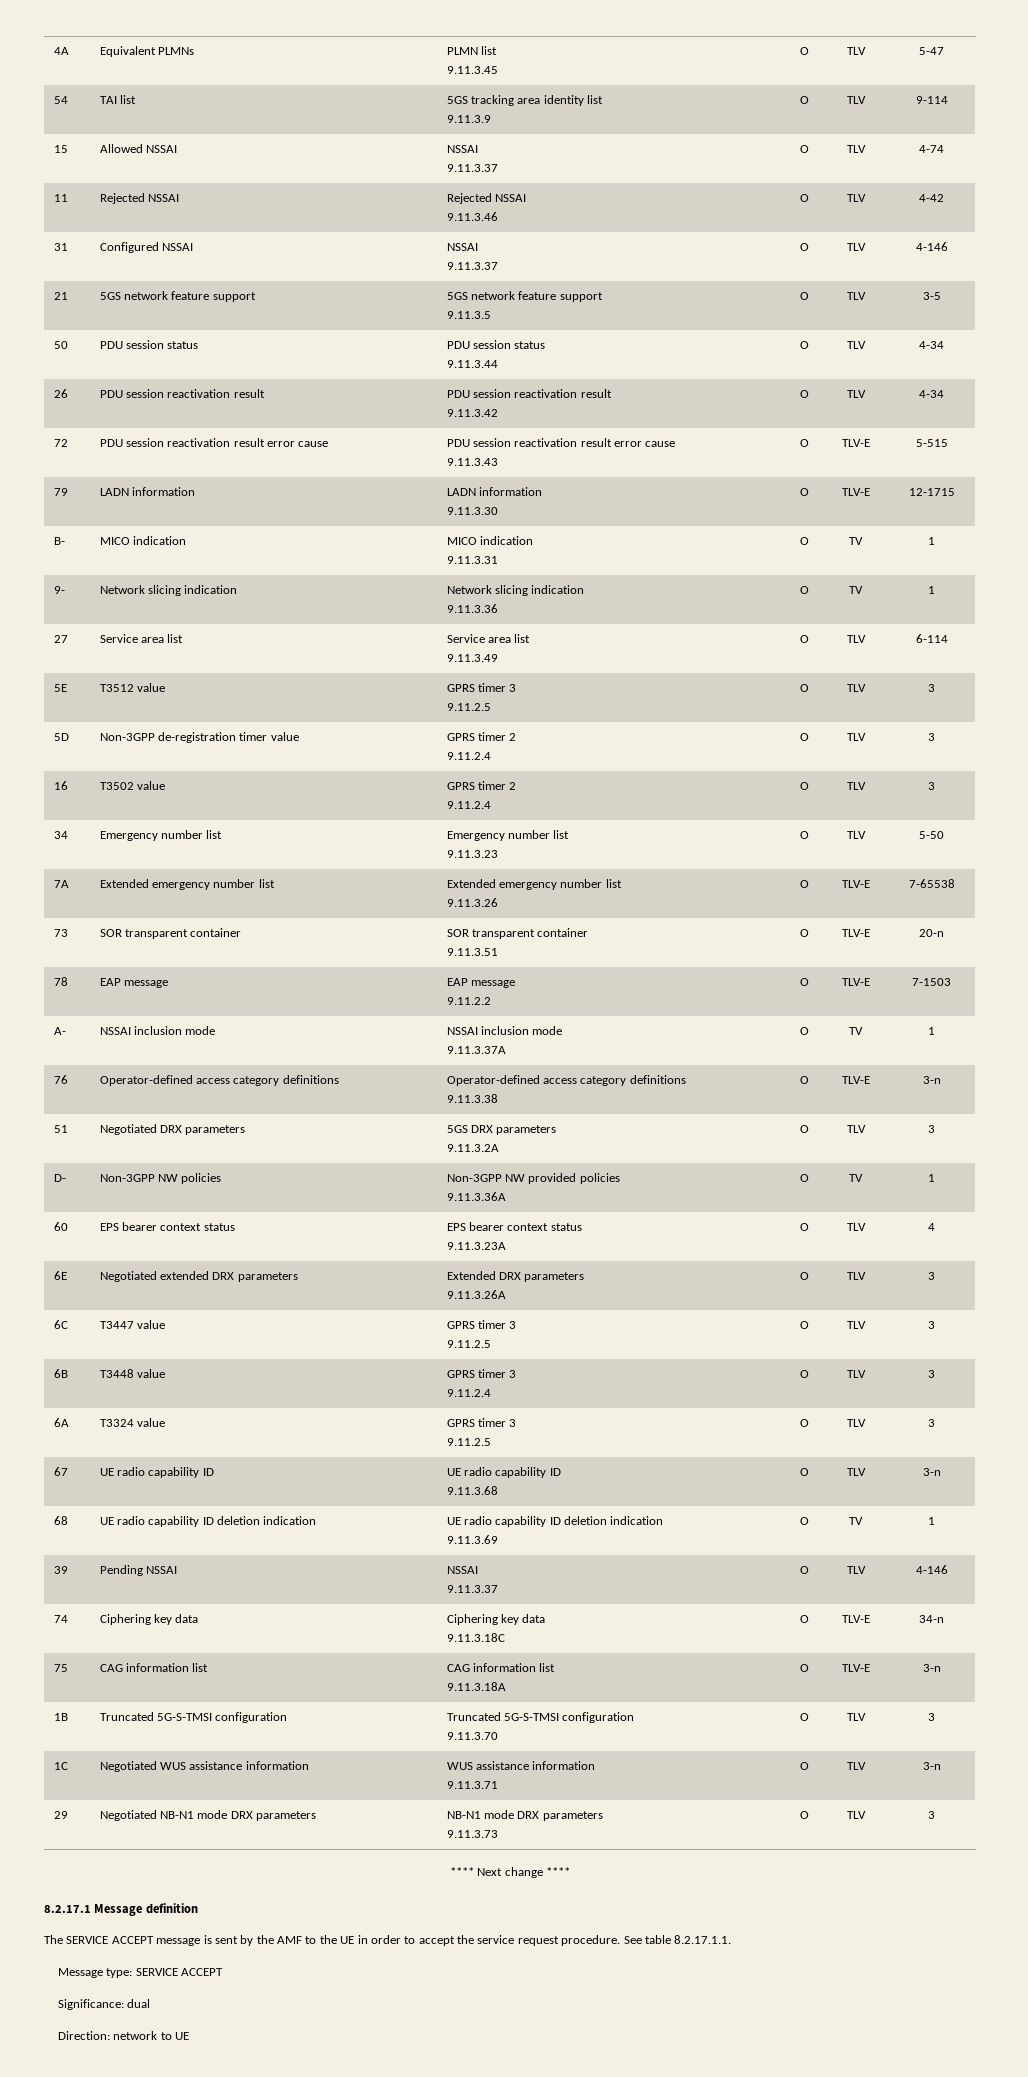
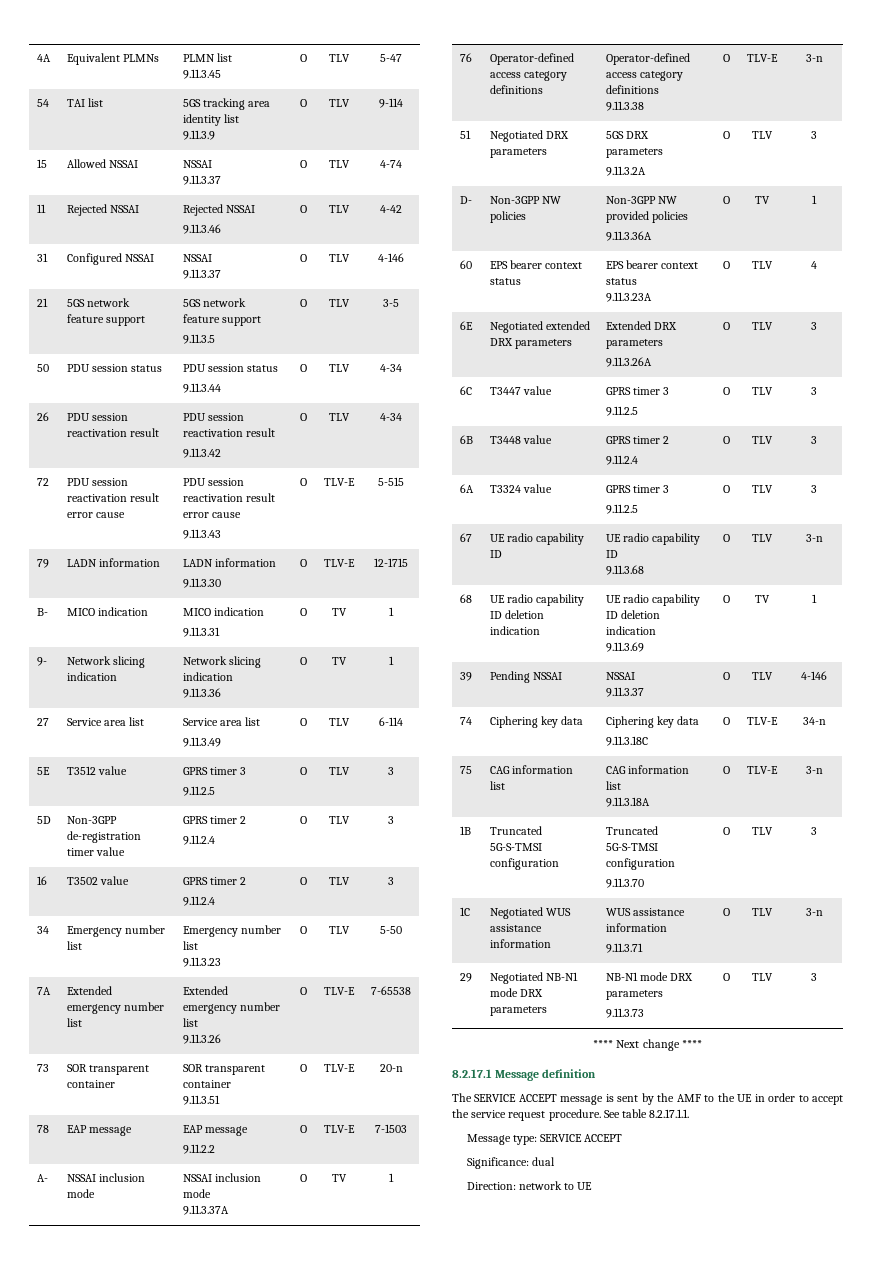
[509,1370,517,1378] 3 -> [663,436,670,444] 2

